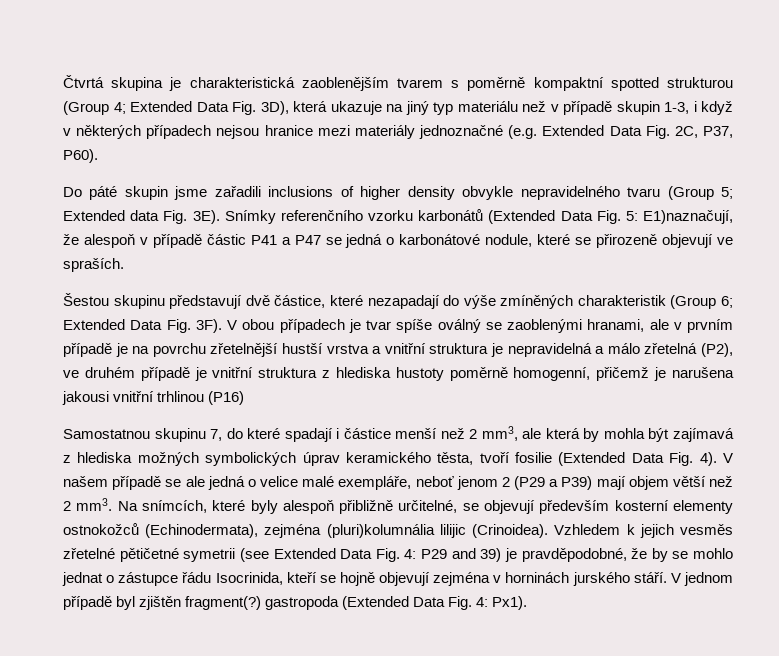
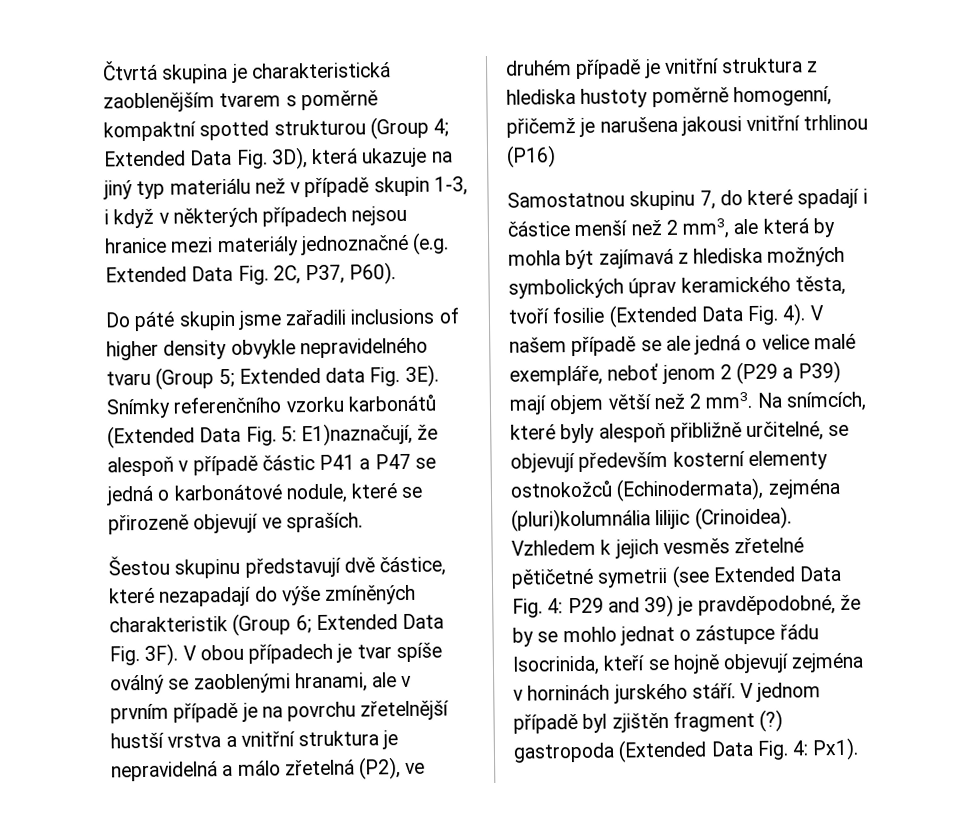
[185,596,262,610] fragment(?) -> [672,709,784,732] fragment (?)

